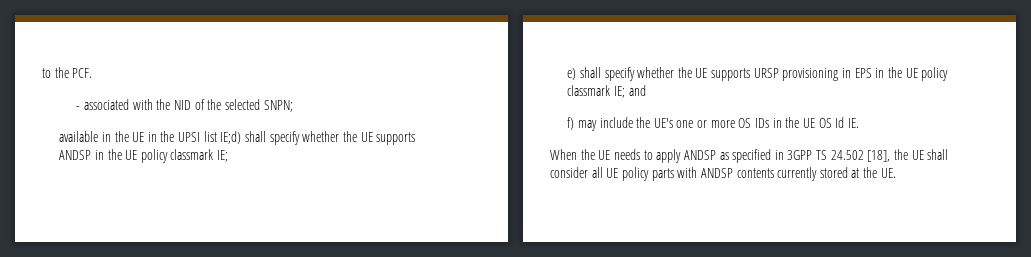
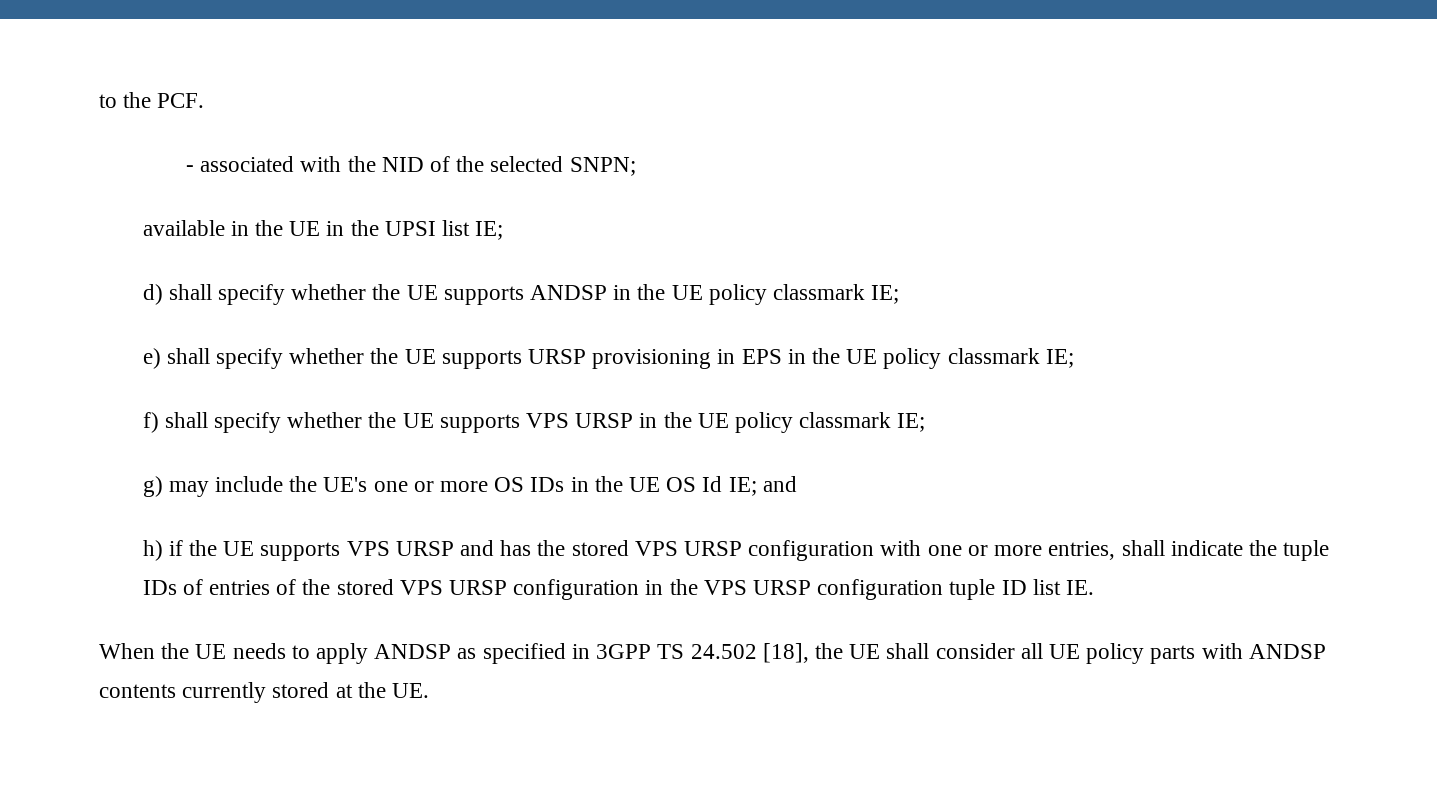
[220,131,242,144] IE;d) -> [475,221,504,240] [142,284,163,305] IE; // d)
[628,85,646,96] and -> (1074, 358) none
(575, 123) none -> [164,412,926,433] [142,476,163,497] shall specify whether the UE supports VPS URSP in the UE policy classmark IE; // g)
(845, 122) none -> [728,476,797,496] [142,540,1330,561] [142,579,1061,600] IE; and // h) if the UE supports VPS URSP and has the stored VPS URSP configuration with one or more entries, shall indicate the tuple IDs of entries of the stored VPS URSP configuration in the VPS URSP configuration tuple ID list

